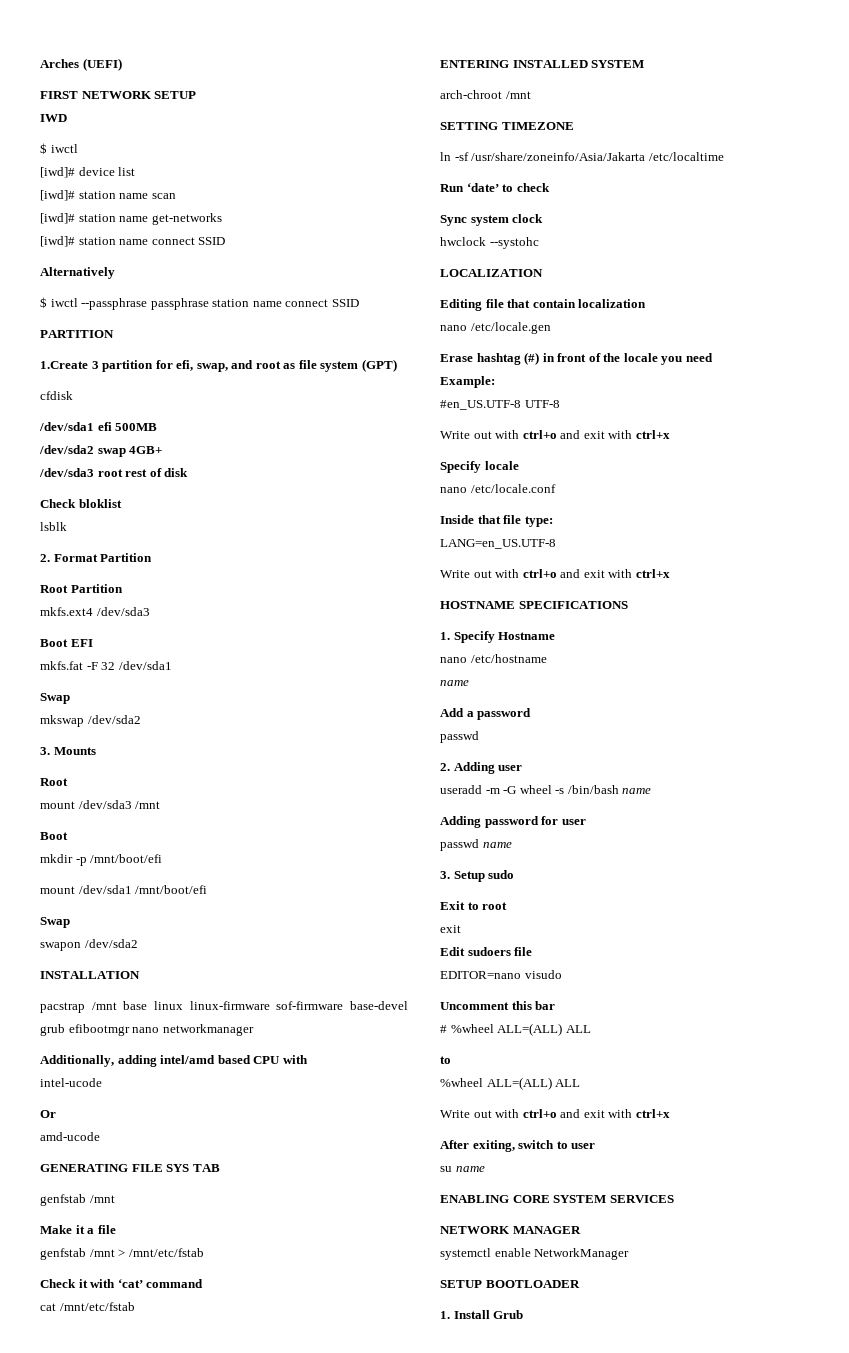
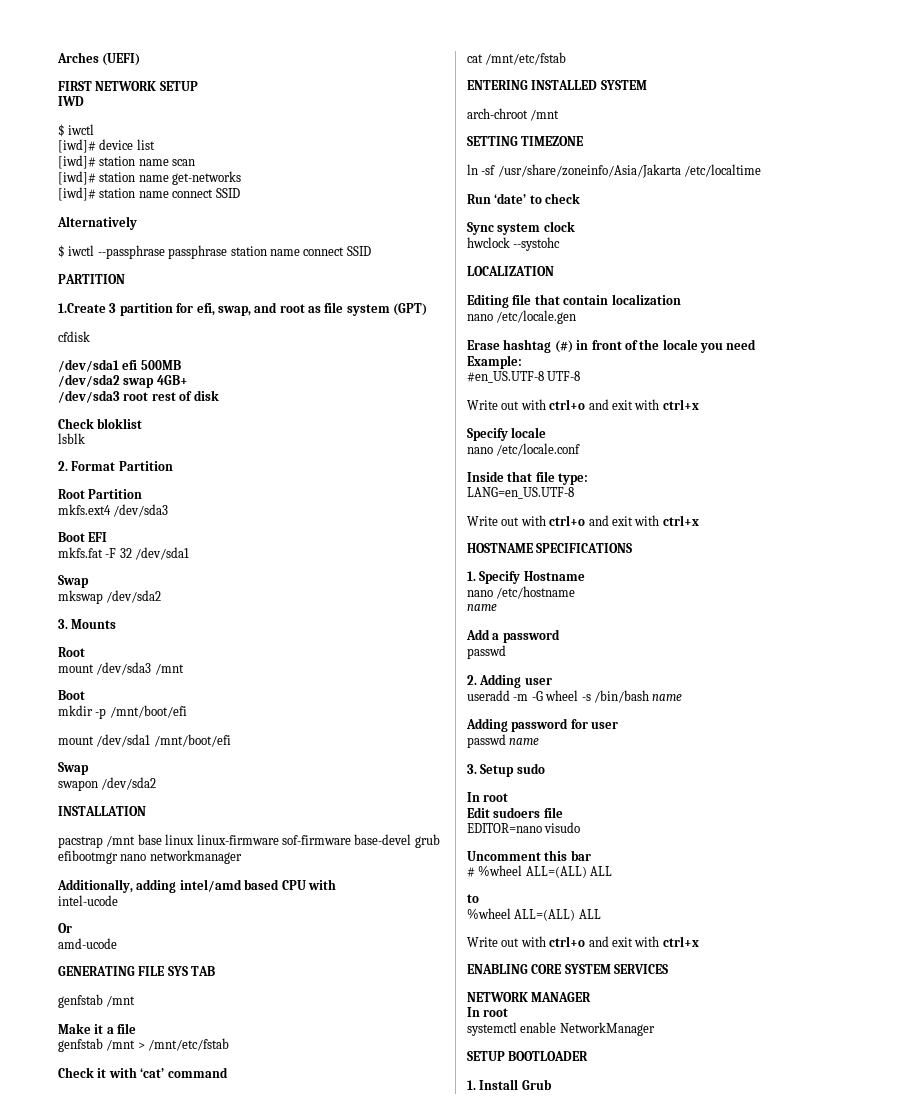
[440,901,508,910] [440,925,461,933] Exit to root // exit -> [467,792,509,802] In root
[440,1140,596,1152] [440,1166,485,1172] // After exiting, switch to user // su name -> (699, 941) none
(581, 1230) none -> [467,1007,509,1017] // In root

